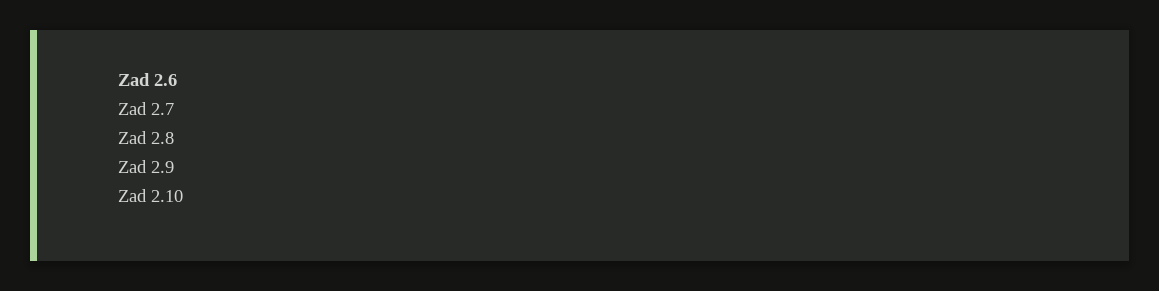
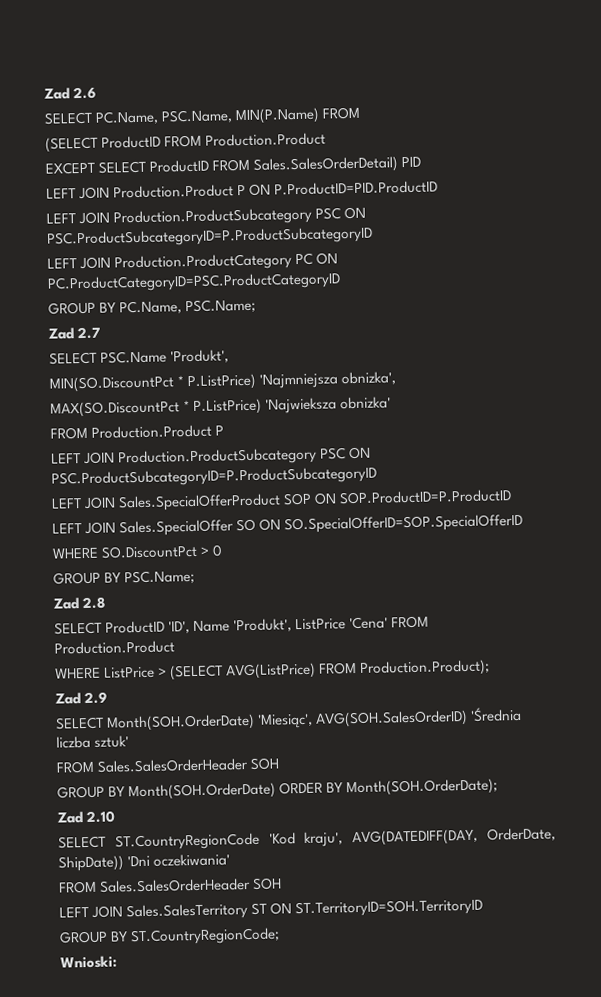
[118,102,174,115] [118,131,174,144] [118,160,174,173] [118,189,183,202] Zad 2.7 // Zad 2.8 // Zad 2.9 // Zad 2.10 -> [44,106,361,125] [45,132,327,153] [45,156,422,175] [46,180,439,200] [46,206,367,227] [47,226,373,248] [47,252,339,272] [47,272,341,293] [48,298,257,315] [48,326,102,340] [49,349,230,365] [49,371,397,393] [50,396,392,418] [50,424,225,440] [51,446,372,467] [51,466,377,488] [51,489,513,512] [52,513,524,537] [52,544,224,559] [53,569,196,585] [53,596,107,610] [54,615,430,635] [54,640,175,655] [55,659,491,681] [55,691,108,705] [56,706,523,732] [56,735,130,749] [56,757,281,774] [57,778,499,801] [57,810,116,824] [58,827,556,851] [58,853,231,872] [59,877,283,894] [59,898,484,921] [59,927,281,946] [60,955,117,969] SELECT PC.Name, PSC.Name, MIN(P.Name) FROM // (SELECT ProductID FROM Production.Product // EXCEPT SELECT ProductID FROM Sales.SalesOrderDetail) PID // LEFT JOIN Production.Product P ON P.ProductID=PID.ProductID // LEFT JOIN Production.ProductSubcategory PSC ON PSC.ProductSubcategoryID=P.ProductSubcategoryID // LEFT JOIN Production.ProductCategory PC ON PC.ProductCategoryID=PSC.ProductCategoryID // GROUP BY PC.Name, PSC.Name; // Zad 2.7 // SELECT PSC.Name 'Produkt', // MIN(SO.DiscountPct * P.ListPrice) 'Najmniejsza obnizka', // MAX(SO.DiscountPct * P.ListPrice) 'Najwieksza obnizka' // FROM Production.Product P // LEFT JOIN Production.ProductSubcategory PSC ON PSC.ProductSubcategoryID=P.ProductSubcategoryID // LEFT JOIN Sales.SpecialOfferProduct SOP ON SOP.ProductID=P.ProductID // LEFT JOIN Sales.SpecialOffer SO ON SO.SpecialOfferID=SOP.SpecialOfferID // WHERE SO.DiscountPct > 0 // GROUP BY PSC.Name; // Zad 2.8 // SELECT ProductID 'ID', Name 'Produkt', ListPrice 'Cena' FROM Production.Product // WHERE ListPrice > (SELECT AVG(ListPrice) FROM Production.Product); // Zad 2.9 // SELECT Month(SOH.OrderDate) 'Miesiąc', AVG(SOH.SalesOrderID) 'Średnia liczba sztuk' // FROM Sales.SalesOrderHeader SOH // GROUP BY Month(SOH.OrderDate) ORDER BY Month(SOH.OrderDate); // Zad 2.10 // SELECT ST.CountryRegionCode 'Kod kraju', AVG(DATEDIFF(DAY, OrderDate, ShipDate)) 'Dni oczekiwania' // FROM Sales.SalesOrderHeader SOH // LEFT JOIN Sales.SalesTerritory ST ON ST.TerritoryID=SOH.TerritoryID // GROUP BY ST.CountryRegionCode; // Wnioski:

